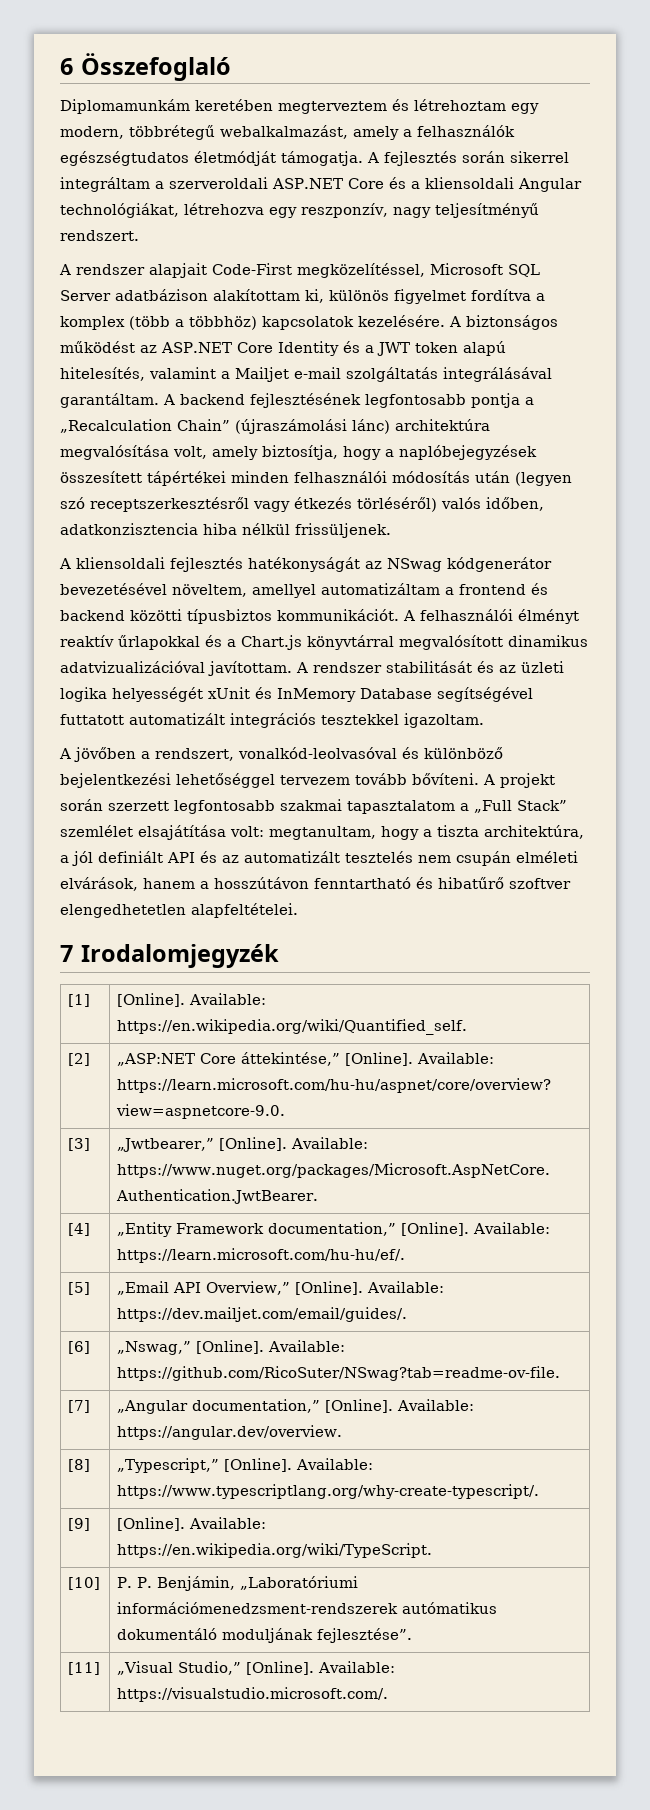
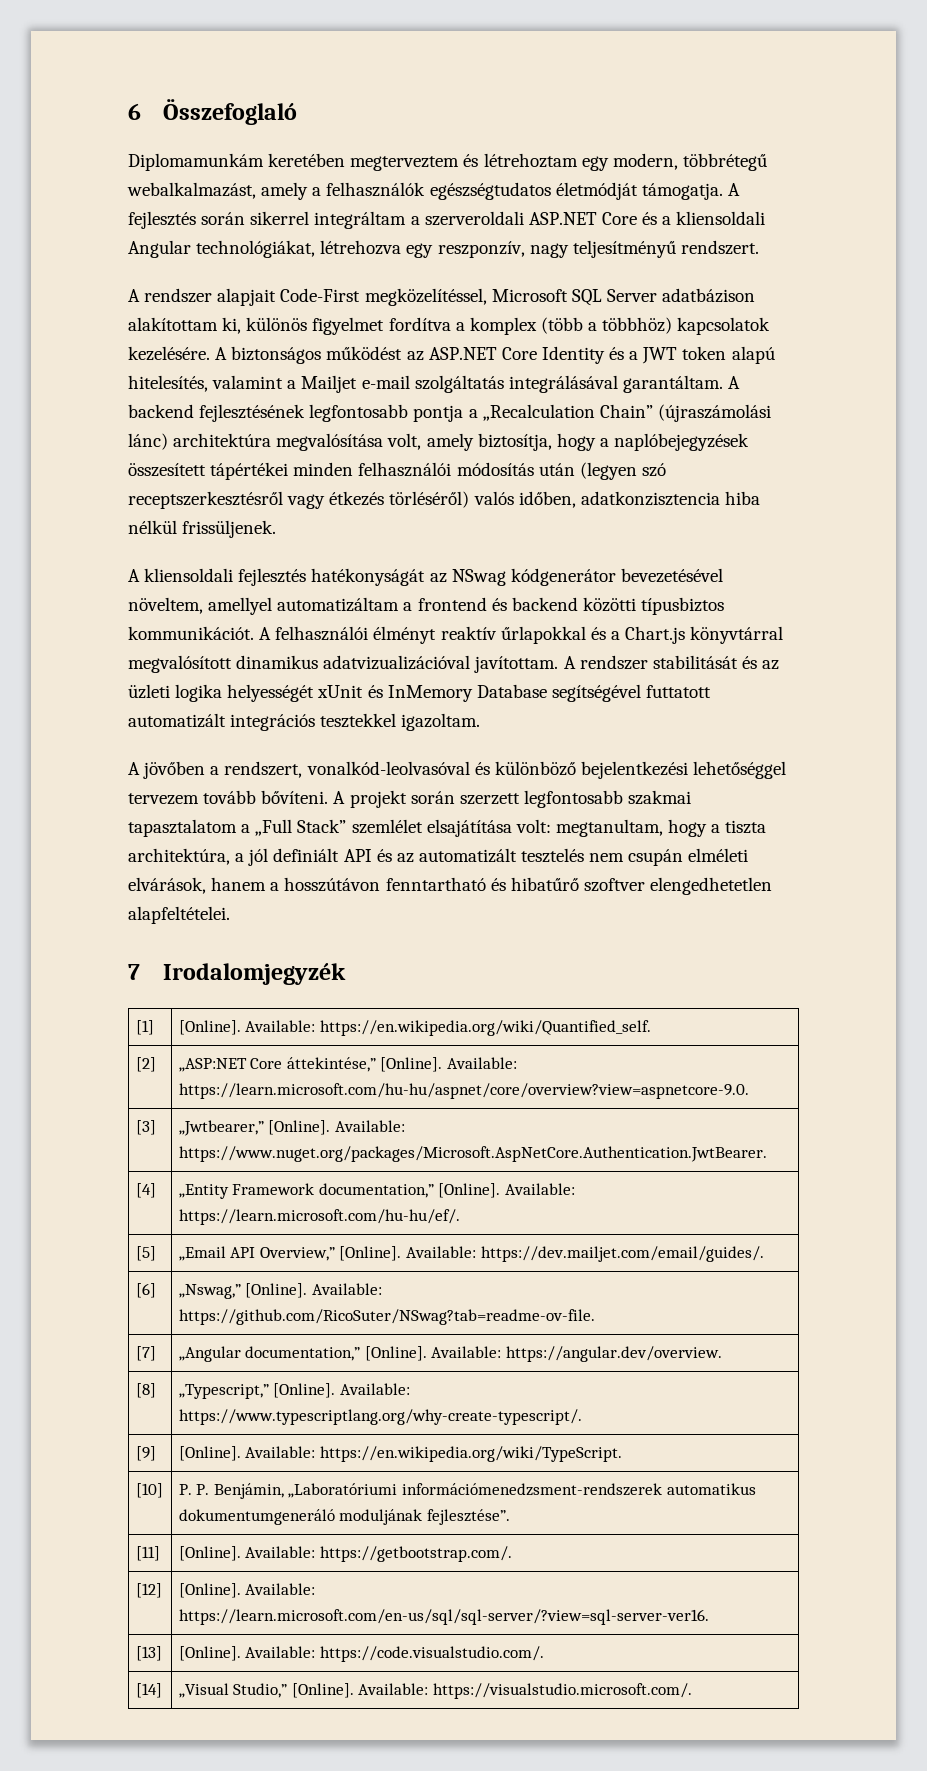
[402,1602,498,1614] [117,1628,218,1640] autómatikus dokumentáló -> [666,1483,756,1495] [178,1509,335,1525] automatikus dokumentumgeneráló
(101, 1668) none -> [178,1546,512,1562] [135,1583,162,1598] [178,1583,316,1598] [178,1609,709,1625] [135,1646,162,1661] [178,1646,544,1662] [135,1683,162,1698] | [Online]. Available: https://getbootstrap.com/. // [12] | [Online]. Available: https://learn.microsoft.com/en-us/sql/sql-server/?view=sql-server-ver16. // [13] | [Online]. Available: https://code.visualstudio.com/. // [14]

